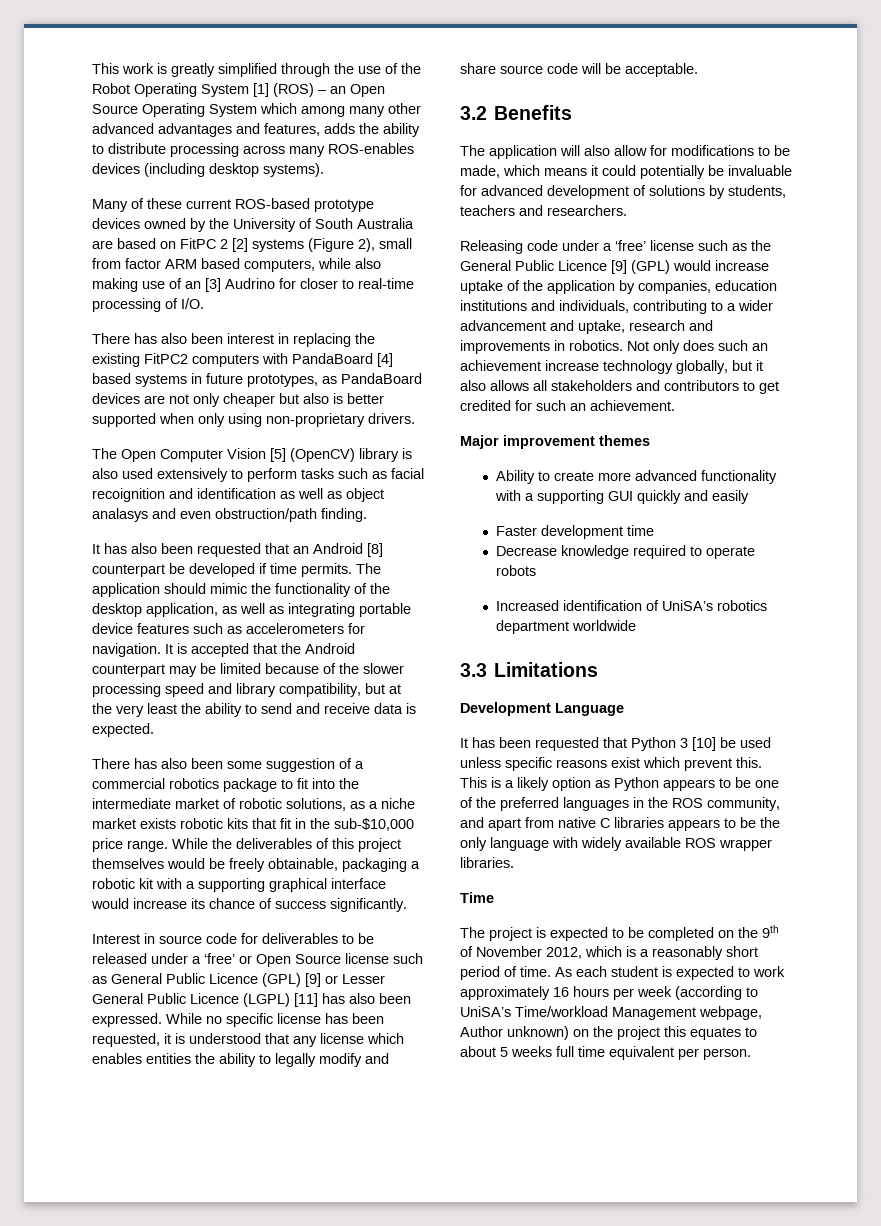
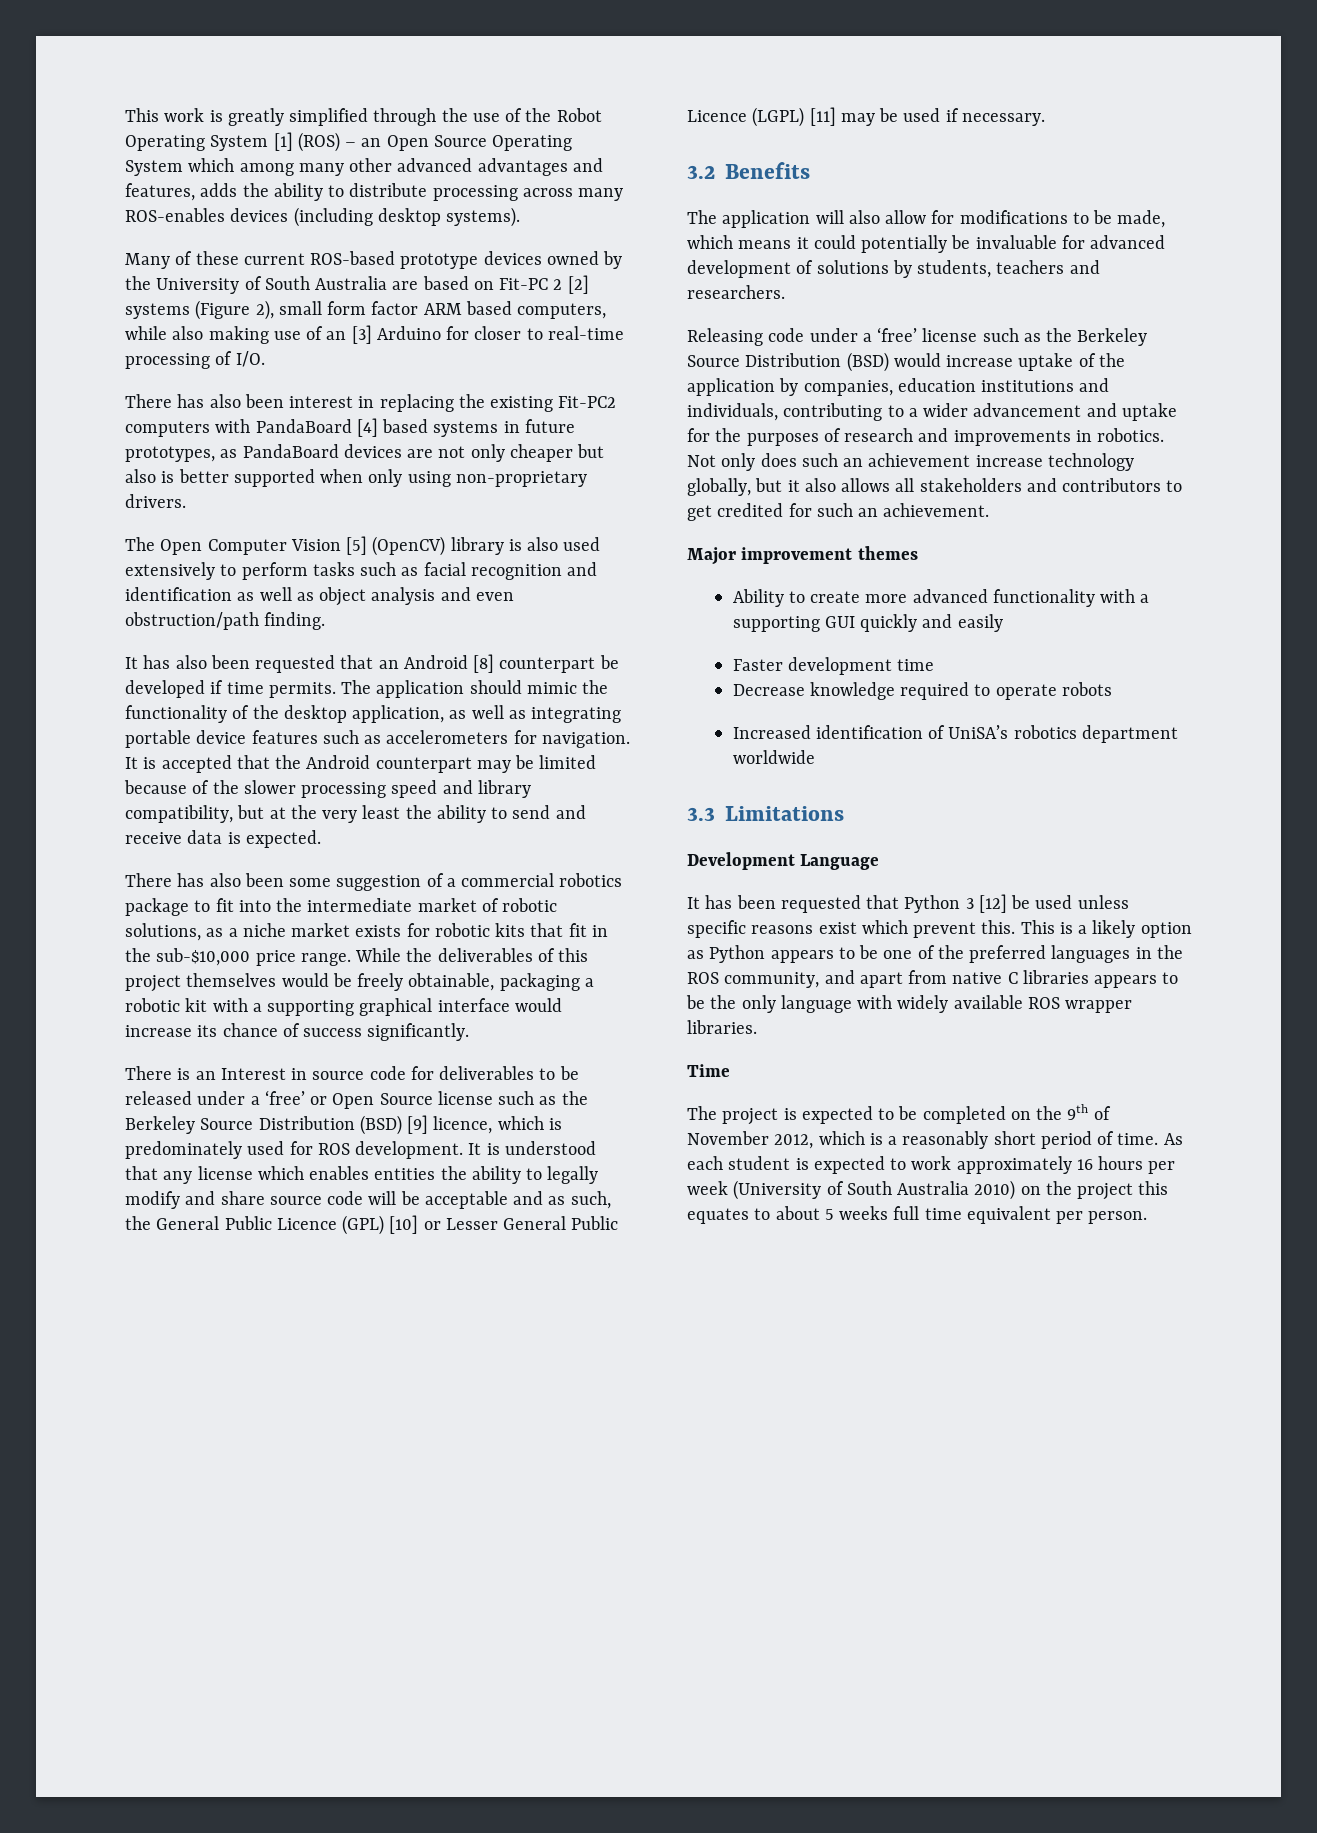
[180,238,216,249] FitPC -> [499,278,549,290] Fit-PC
[92,258,121,269] from -> [327,301,367,315] form
[225,278,275,289] Audrino -> [376,326,441,340] Arduino
[144,353,188,364] FitPC2 -> [558,396,617,408] Fit-PC2
[92,488,165,502] recoignition -> [470,564,562,580] recognition
[92,508,148,522] analasys -> [371,587,436,605] analysis
(176, 823) none -> [406,923,430,937] for
(407, 905) none -> [125,1066,216,1080] There is an
[111,973,385,987] [92,993,411,1007] [92,1013,384,1027] [92,1033,171,1047] General Public Licence (GPL) [9] or Lesser General Public Licence (LGPL) [11] has also been expressed. While no specific license has been requested, it -> [561,1091,588,1105] [125,1115,562,1135] [125,1141,482,1159] the Berkeley Source Distribution (BSD) [9] licence, which is predominately used for ROS development. It
[625,63,698,77] acceptable. -> [424,1191,611,1209] [125,1215,619,1235] [687,107,1045,127] acceptable and as such, the General Public Licence (GPL) [10] or Lesser General Public Licence (LGPL) [11] may be used if necessary.
[460,260,670,274] General Public Licence [9] (GPL) -> [1077,328,1148,346] [687,352,889,372] Berkeley Source Distribution (BSD)
[578,320,625,334] uptake, -> [1121,403,1177,421] [687,428,841,446] uptake for the purposes of
[692,737,716,751] [10] -> [978,894,1007,913] [12]
[675,986,758,1000] [460,1006,762,1020] [460,1026,569,1040] (according to UniSA’s Time/workload Management webpage, Author unknown) -> [733,1180,1016,1200] (University of South Australia 2010)

